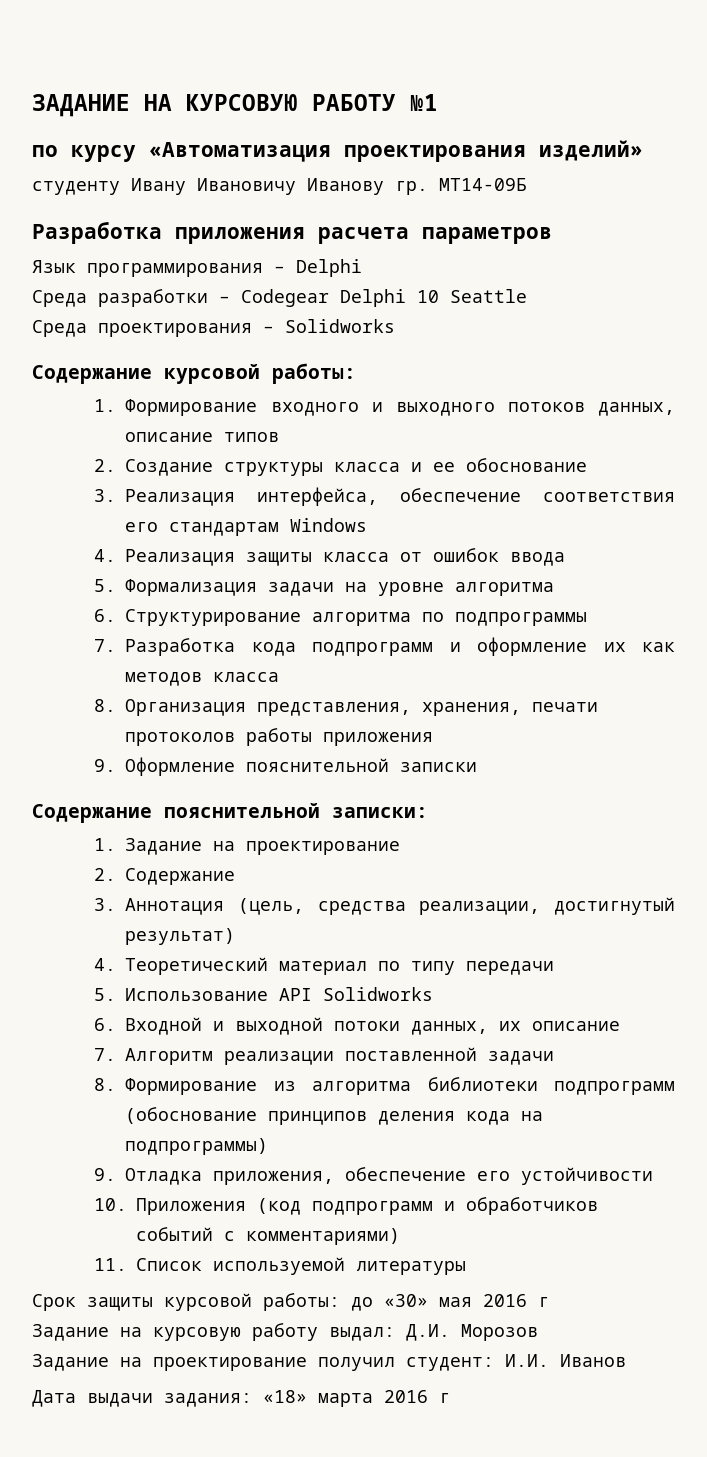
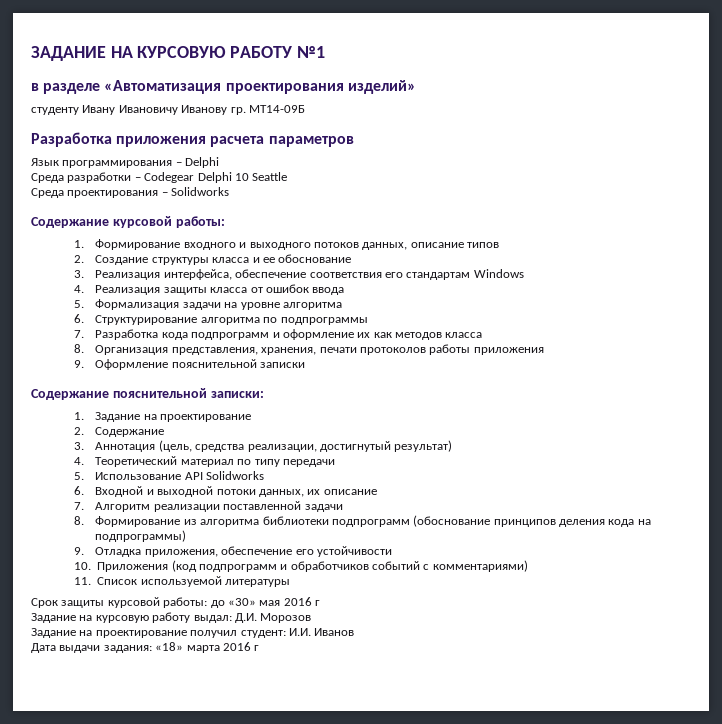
[32,145,136,162] по курсу -> [31,83,101,94] в разделе

